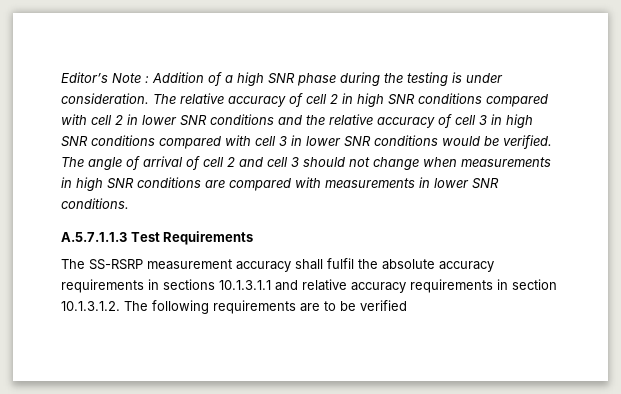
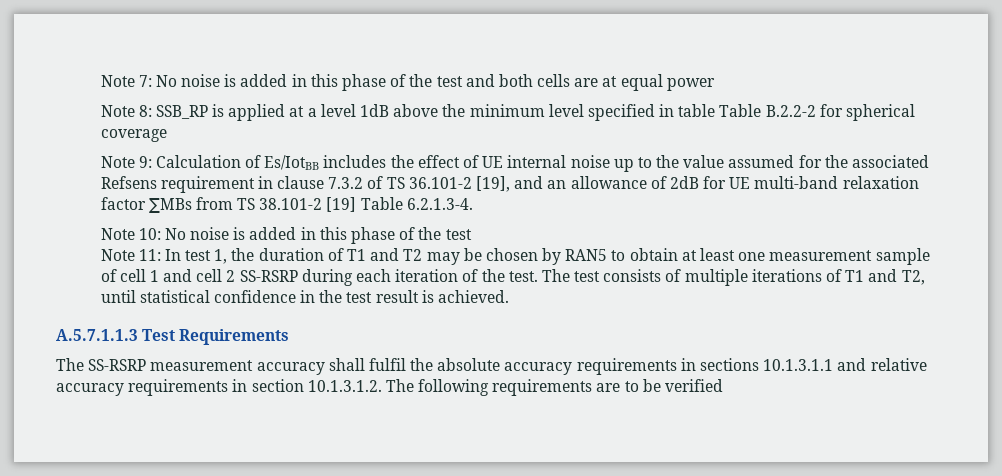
[61,72,503,86] [61,93,548,107] [61,114,533,128] [61,135,552,149] [61,156,551,170] [61,177,499,191] [61,198,129,209] Editor’s Note : Addition of a high SNR phase during the testing is under consideration. The relative accuracy of cell 2 in high SNR conditions compared with cell 2 in lower SNR conditions and the relative accuracy of cell 3 in high SNR conditions compared with cell 3 in lower SNR conditions would be verified. The angle of arrival of cell 2 and cell 3 should not change when measurements in high SNR conditions are compared with measurements in lower SNR conditions. -> [100,74,715,91] [100,104,916,121] [100,129,167,142] [100,155,930,172] [100,176,919,193] [100,197,473,213] [100,227,472,244] [100,248,930,265] [100,269,925,286] [100,290,509,303] Note 7: No noise is added in this phase of the test and both cells are at equal power // Note 8: SSB_RP is applied at a level 1dB above the minimum level specified in table Table B.2.2-2 for spherical coverage // Note 9: Calculation of Es/IotBB includes the effect of UE internal noise up to the value assumed for the associated Refsens requirement in clause 7.3.2 of TS 36.101-2 [19], and an allowance of 2dB for UE multi-band relaxation factor ∑MBs from TS 38.101-2 [19] Table 6.2.1.3-4. // Note 10: No noise is added in this phase of the test // Note 11: In test 1, the duration of T1 and T2 may be chosen by RAN5 to obtain at least one measurement sample of cell 1 and cell 2 SS-RSRP during each iteration of the test. The test consists of multiple iterations of T1 and T2, until statistical confidence in the test result is achieved.

